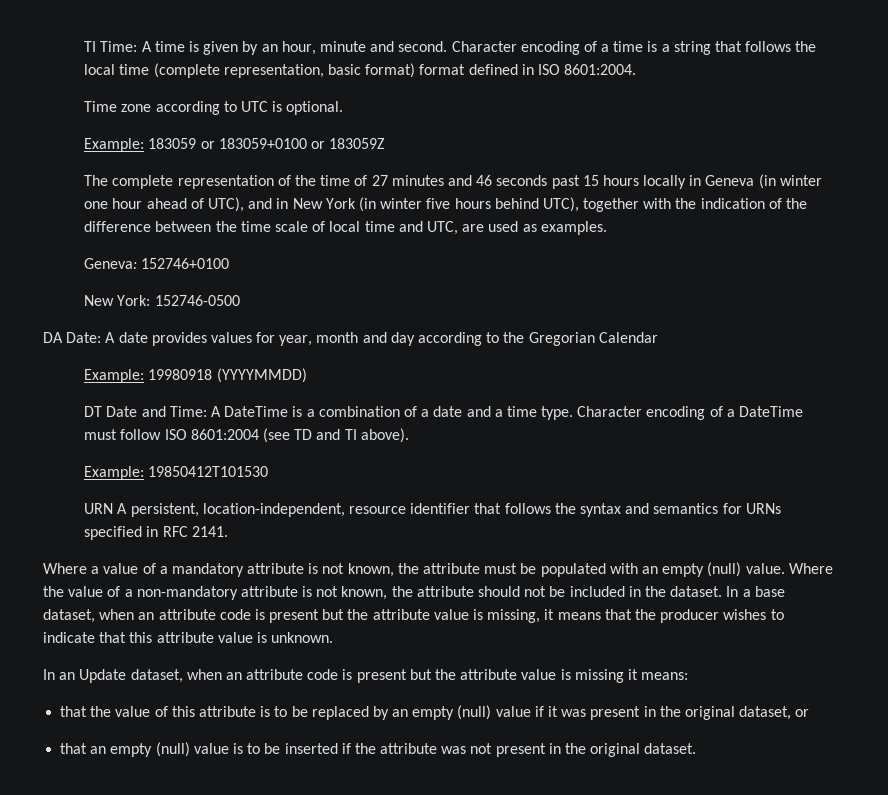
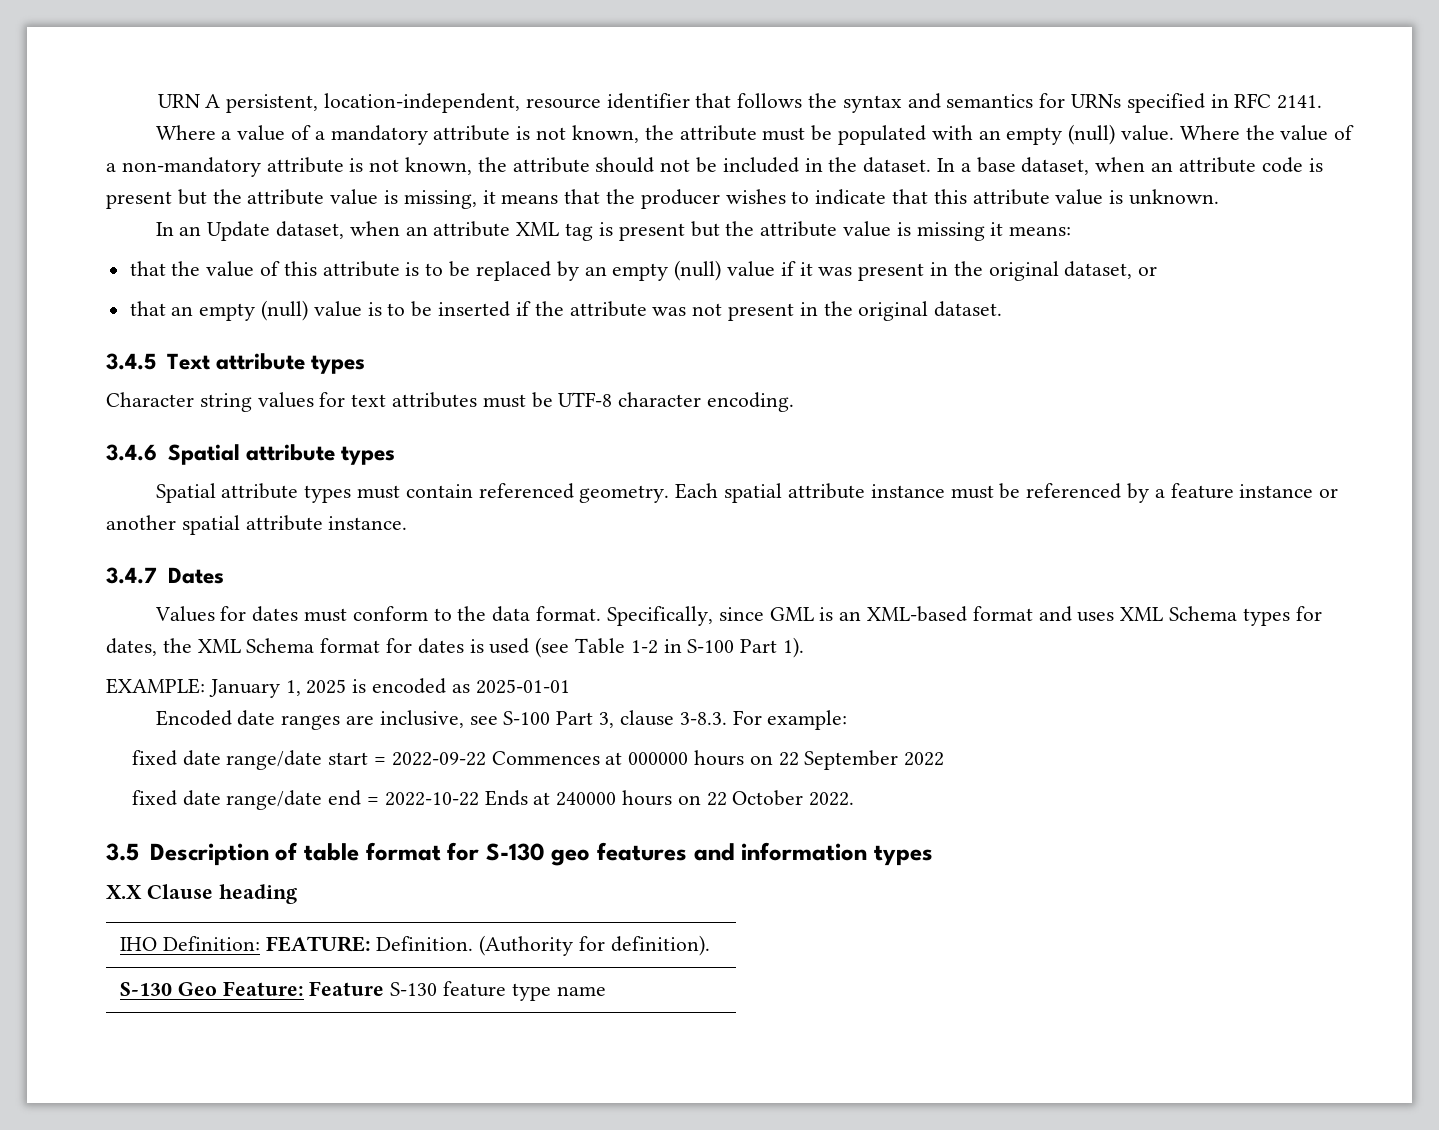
[84,41,817,55] [84,63,637,78] [84,101,344,115] [84,138,386,152] [84,174,822,189] [84,197,807,212] [84,221,607,235] [84,258,230,269] [84,295,240,306] [43,332,658,346] [84,368,307,383] [84,406,803,420] [84,428,409,443] [84,466,269,480] TI Time: A time is given by an hour, minute and second. Character encoding of a time is a string that follows the local time (complete representation, basic format) format defined in ISO 8601:2004. // Time zone according to UTC is optional. // Example: 183059 or 183059+0100 or 183059Z // The complete representation of the time of 27 minutes and 46 seconds past 15 hours locally in Geneva (in winter one hour ahead of UTC), and in New York (in winter five hours behind UTC), together with the indication of the difference between the time scale of local time and UTC, are used as examples. // Geneva: 152746+0100 // New York: 152746-0500 // DA Date: A date provides values for year, month and day according to the Gregorian Calendar // Example: 19980918 (YYYYMMDD) // DT Date and Time: A DateTime is a combination of a date and a time type. Character encoding of a DateTime must follow ISO 8601:2004 (see TD and TI above). // Example: 19850412T101530 // -> (157, 101) none
[307,669,339,680] code -> [516,222,594,241] XML tag
(697, 748) none -> [106,353,366,374] [106,392,795,412] [106,444,396,465] [155,483,1339,503] [106,515,408,535] [106,567,224,584] [154,606,1322,626] [106,637,805,658] [106,678,570,698] [155,710,848,730] [131,750,945,770] [131,790,855,810] [106,842,933,866] [106,884,297,904] [120,935,710,956] [120,981,606,1001] // 3.4.5 Text attribute types // Character string values for text attributes must be UTF-8 character encoding. // 3.4.6 Spatial attribute types // Spatial attribute types must contain referenced geometry. Each spatial attribute instance must be referenced by a feature instance or another spatial attribute instance. // 3.4.7 Dates // Values for dates must conform to the data format. Specifically, since GML is an XML-based format and uses XML Schema types for dates, the XML Schema format for dates is used (see Table 1-2 in S-100 Part 1). // EXAMPLE: January 1, 2025 is encoded as 2025-01-01 // Encoded date ranges are inclusive, see S-100 Part 3, clause 3-8.3. For example: // fixed date range/date start = 2022-09-22 Commences at 000000 hours on 22 September 2022 // fixed date range/date end = 2022-10-22 Ends at 240000 hours on 22 October 2022. // 3.5 Description of table format for S-130 geo features and information types // X.X Clause heading // IHO Definition: FEATURE: Definition. (Authority for definition). // S-130 Geo Feature: Feature S-130 feature type name

